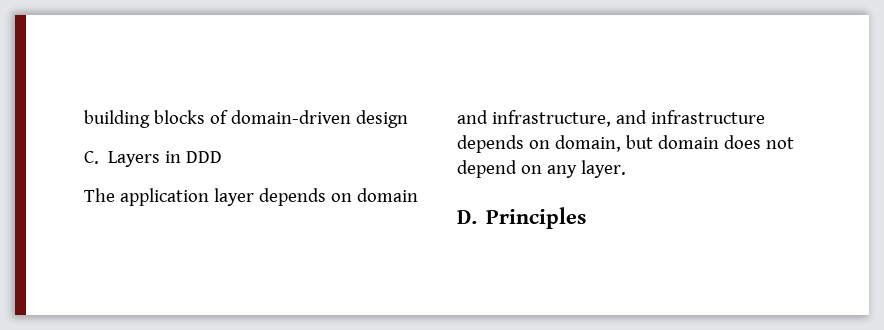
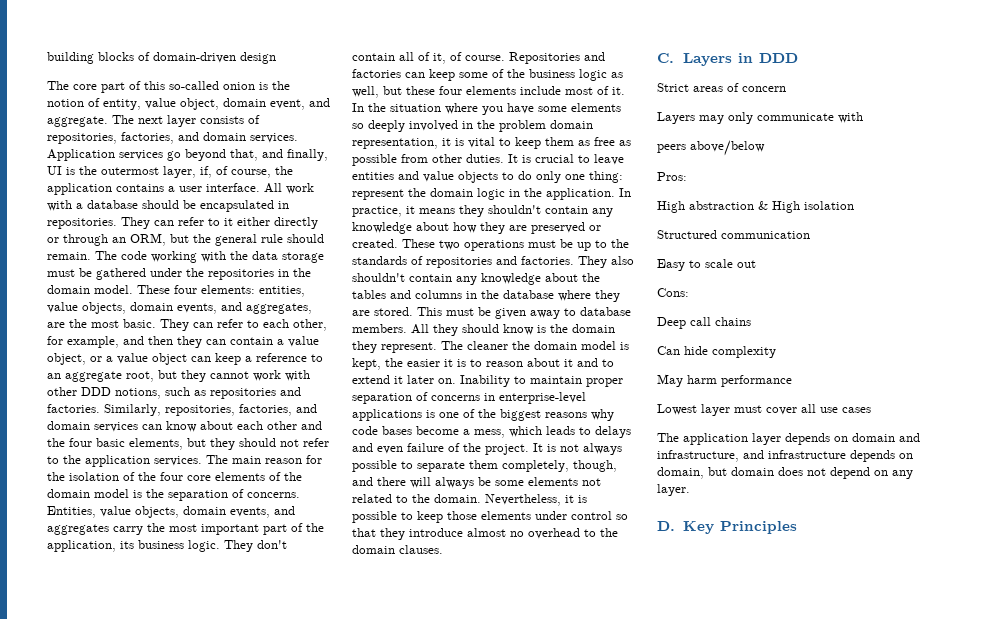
[84,151,223,167] C. Layers in DDD -> [47,81,290,93] [47,98,330,110] [47,115,260,127] [47,132,298,144] [47,149,328,161] [47,166,293,178] [47,183,314,195] [47,200,289,212] [47,217,318,229] [47,233,324,246] [47,251,324,263] [47,268,311,280] [47,285,305,297] [47,302,312,314] [47,319,327,331] [47,336,319,348] [47,353,323,365] [47,370,310,382] [47,387,301,399] [47,404,317,416] [47,421,322,432] [47,438,329,450] [47,455,322,467] [47,472,302,481] [47,489,300,501] [47,506,295,518] [47,523,324,535] [47,540,287,552] [352,52,605,64] [352,69,623,81] [352,86,625,98] [352,103,621,115] [352,120,593,132] [352,137,631,149] [352,154,624,166] [352,171,623,183] [352,188,631,200] [352,205,613,217] [352,222,601,234] [352,239,629,251] [352,256,634,268] [352,273,600,285] [352,290,620,302] [352,307,631,319] [352,324,615,336] [352,341,629,353] [352,358,614,370] [352,375,623,387] [352,392,586,404] [352,409,614,421] [352,426,631,438] [352,443,622,455] [352,460,617,472] [352,477,601,489] [352,494,587,506] [352,511,628,523] [352,528,618,540] [352,545,443,554] [657,53,798,66] [657,83,786,92] [657,112,863,124] [657,140,765,156] [657,172,687,181] [657,201,854,213] [657,230,810,239] [657,259,756,271] [657,288,689,297] [657,317,751,329] [657,346,776,358] [657,374,792,387] [657,404,871,416] The core part of this so-called onion is the notion of entity, value object, domain event, and aggregate. The next layer consists of repositories, factories, and domain services. Application services go beyond that, and finally, UI is the outermost layer, if, of course, the application contains a user interface. All work with a database should be encapsulated in repositories. They can refer to it either directly or through an ORM, but the general rule should remain. The code working with the data storage must be gathered under the repositories in the domain model. These four elements: entities, value objects, domain events, and aggregates, are the most basic. They can refer to each other, for example, and then they can contain a value object, or a value object can keep a reference to an aggregate root, but they cannot work with other DDD notions, such as repositories and factories. Similarly, repositories, factories, and domain services can know about each other and the four basic elements, but they should not refer to the application services. The main reason for the isolation of the four core elements of the domain model is the separation of concerns. Entities, value objects, domain events, and aggregates carry the most important part of the application, its business logic. They don't contain all of it, of course. Repositories and factories can keep some of the business logic as well, but these four elements include most of it. In the situation where you have some elements so deeply involved in the problem domain representation, it is vital to keep them as free as possible from other duties. It is crucial to leave entities and value objects to do only one thing: represent the domain logic in the application. In practice, it means they shouldn't contain any knowledge about how they are preserved or created. These two operations must be up to the standards of repositories and factories. They also shouldn't contain any knowledge about the tables and columns in the database where they are stored. This must be given away to database members. All they should know is the domain they represent. The cleaner the domain model is kept, the easier it is to reason about it and to extend it later on. Inability to maintain proper separation of concerns in enterprise-level applications is one of the biggest reasons why code bases become a mess, which leads to delays and even failure of the project. It is not always possible to separate them completely, though, and there will always be some elements not related to the domain. Nevertheless, it is possible to keep those elements under control so that they introduce almost no overhead to the domain clauses. // C. Layers in DDD // Strict areas of concern // Layers may only communicate with // peers above/below // Pros: // High abstraction & High isolation // Structured communication // Easy to scale out // Cons: // Deep call chains // Can hide complexity // May harm performance // Lowest layer must cover all use cases
(477, 217) none -> [682,521,714,534] Key

